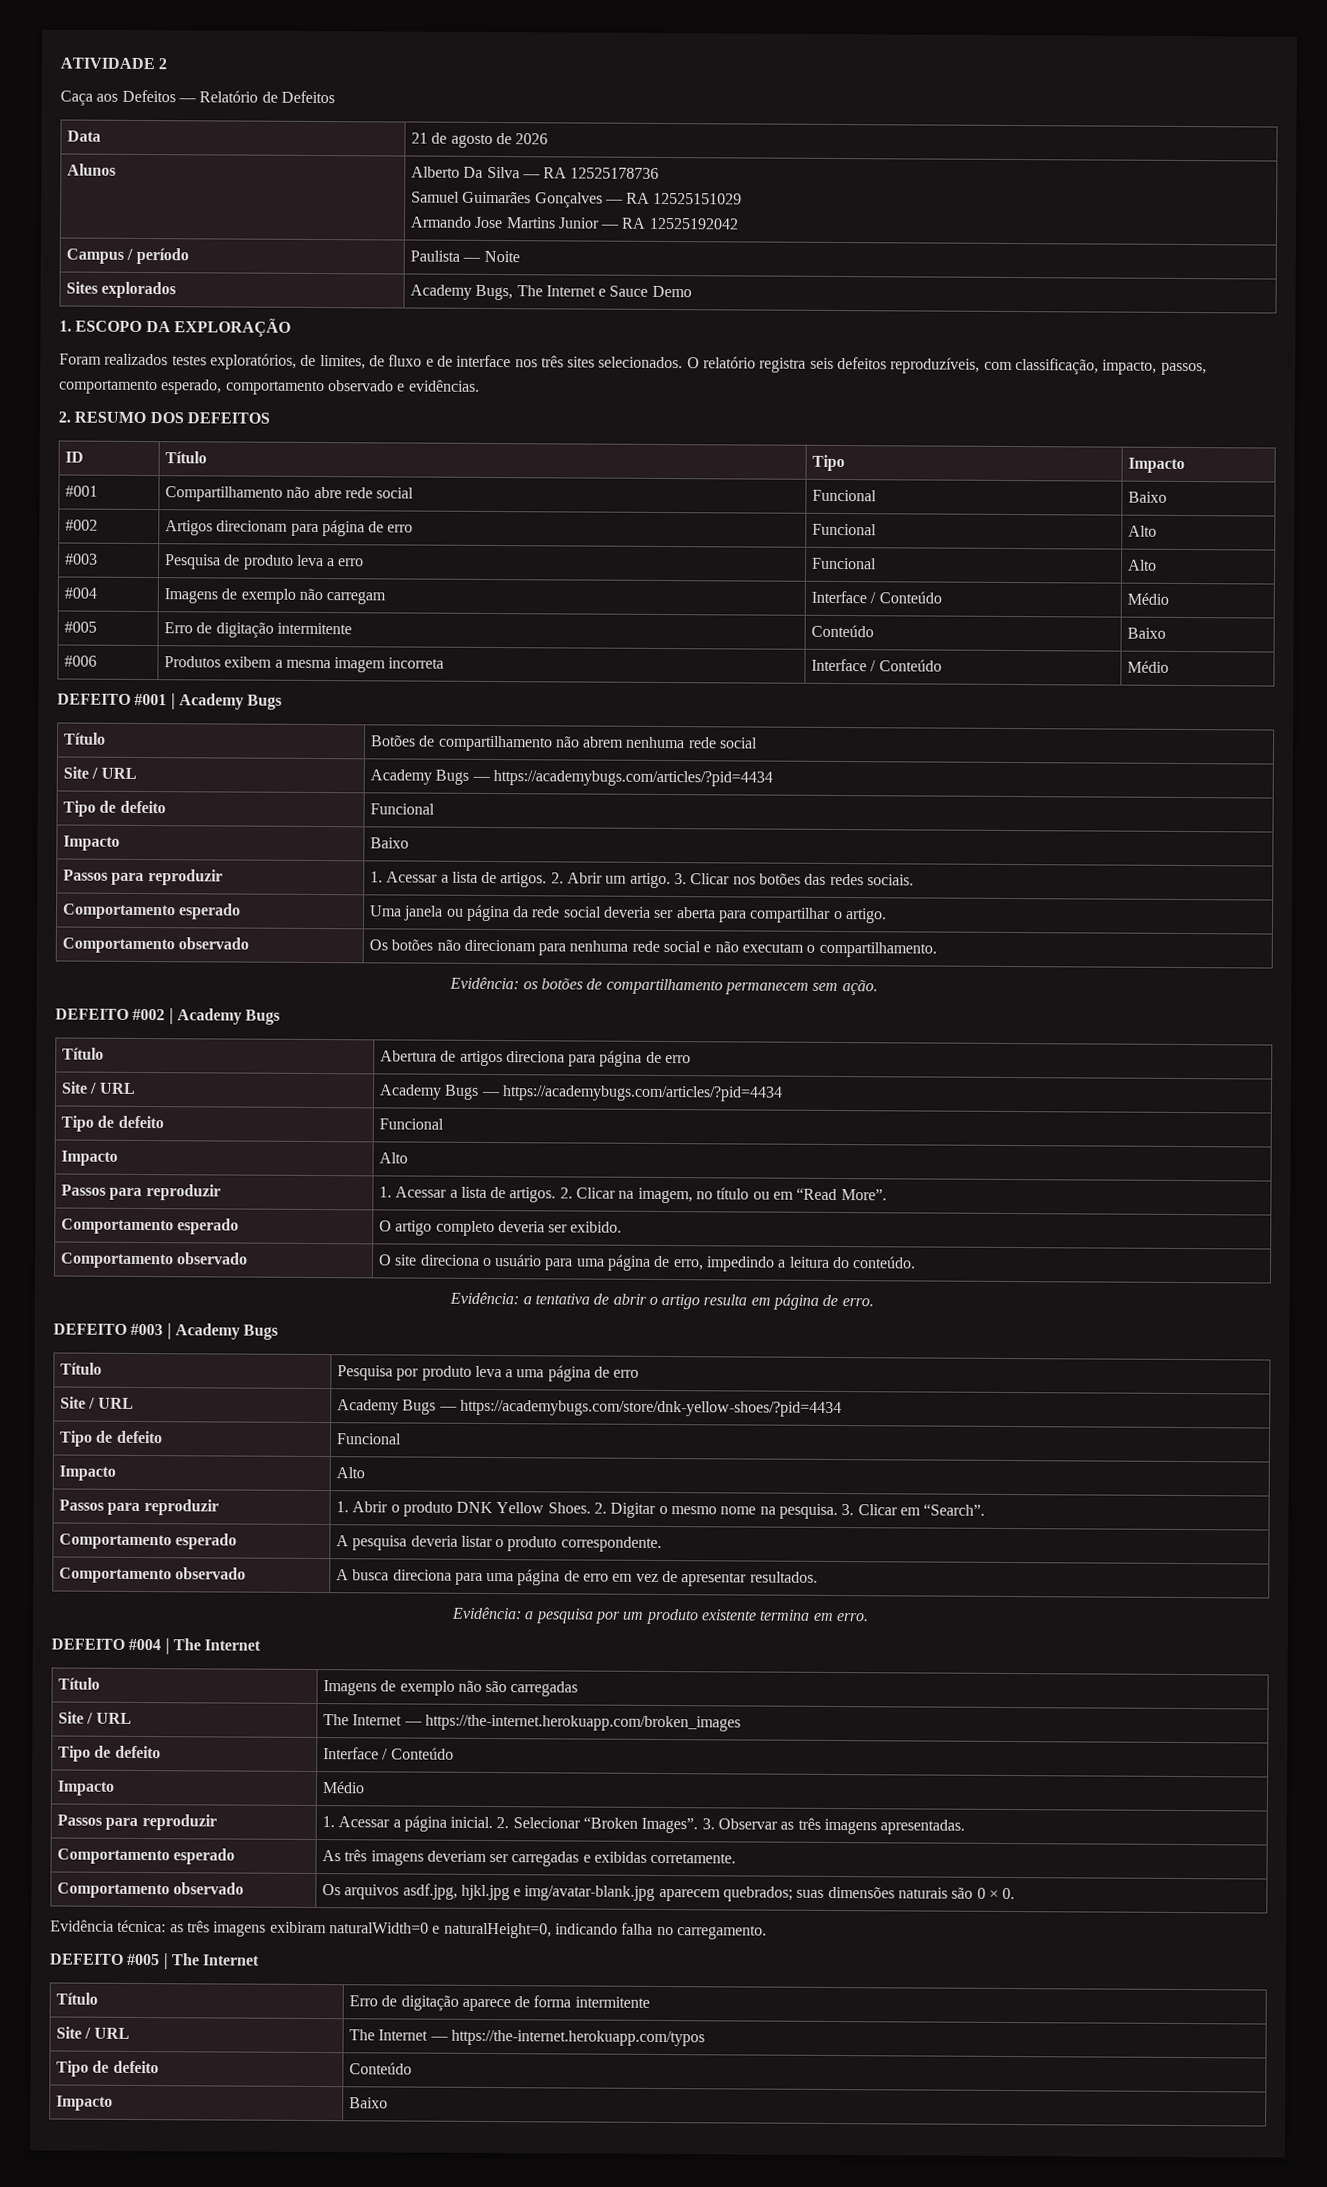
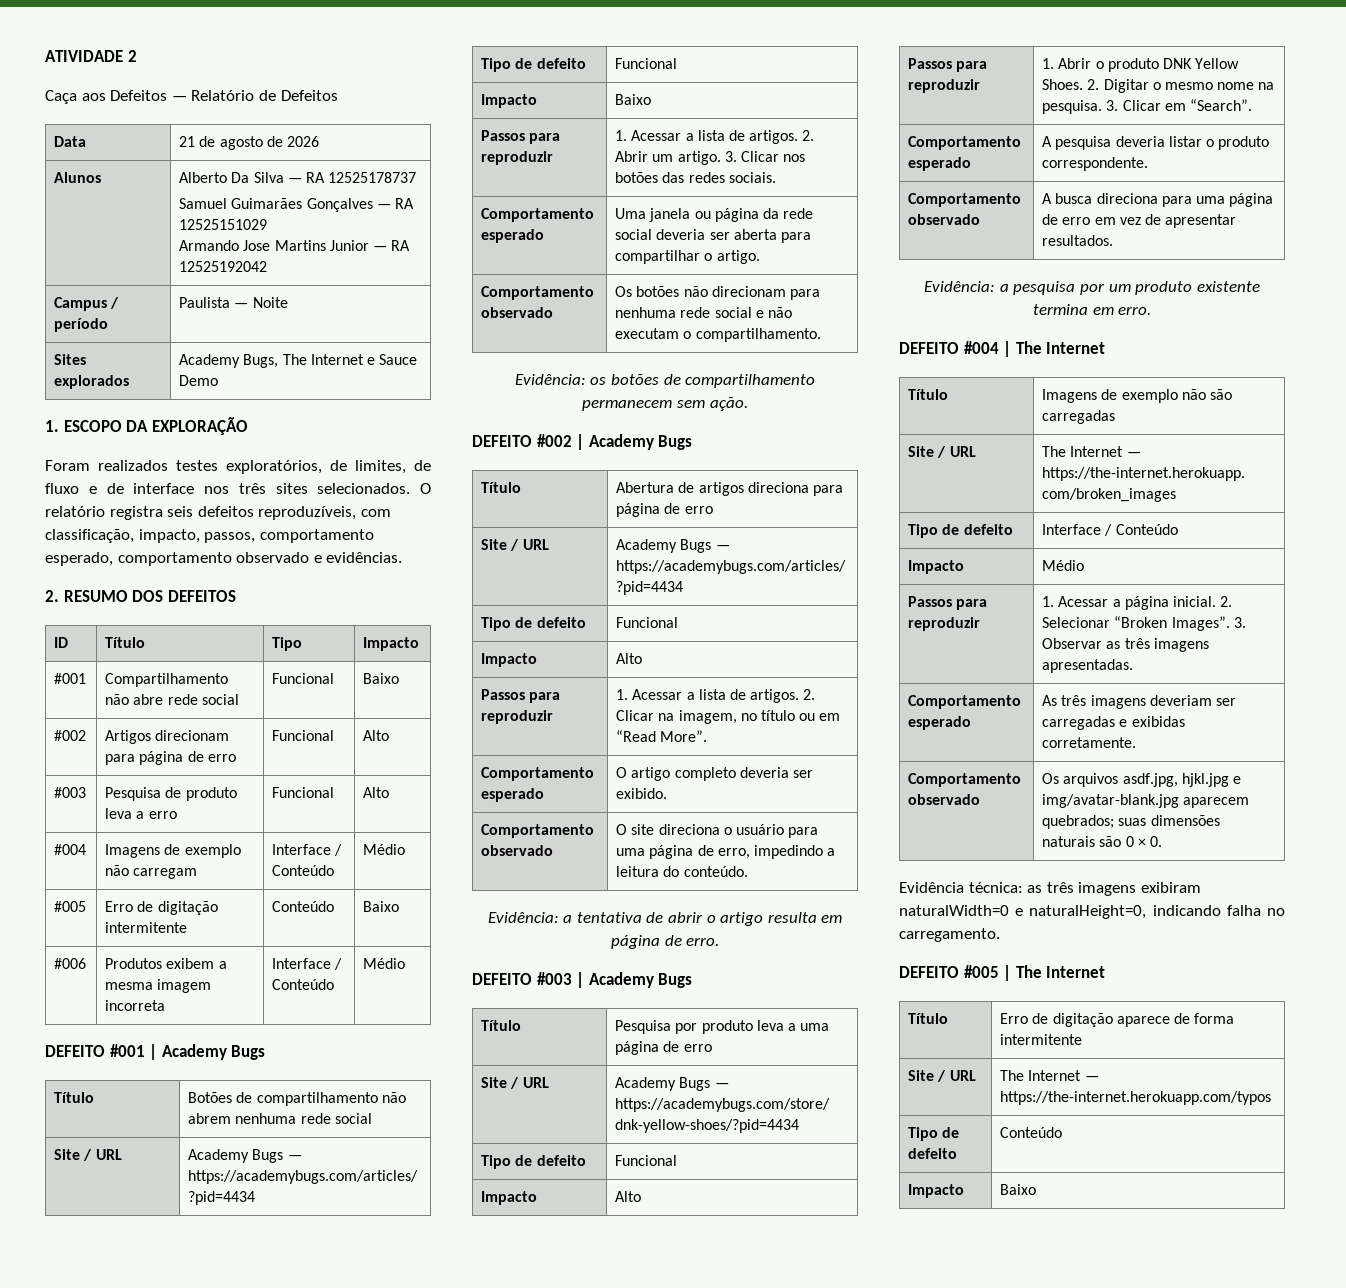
[570,167,660,179] 12525178736 -> [328,172,417,183] 12525178737

